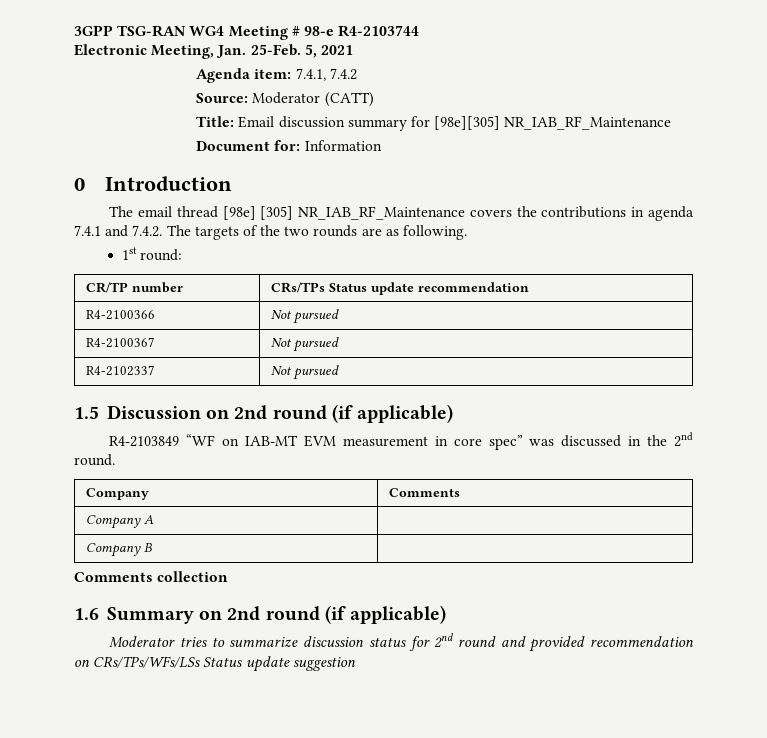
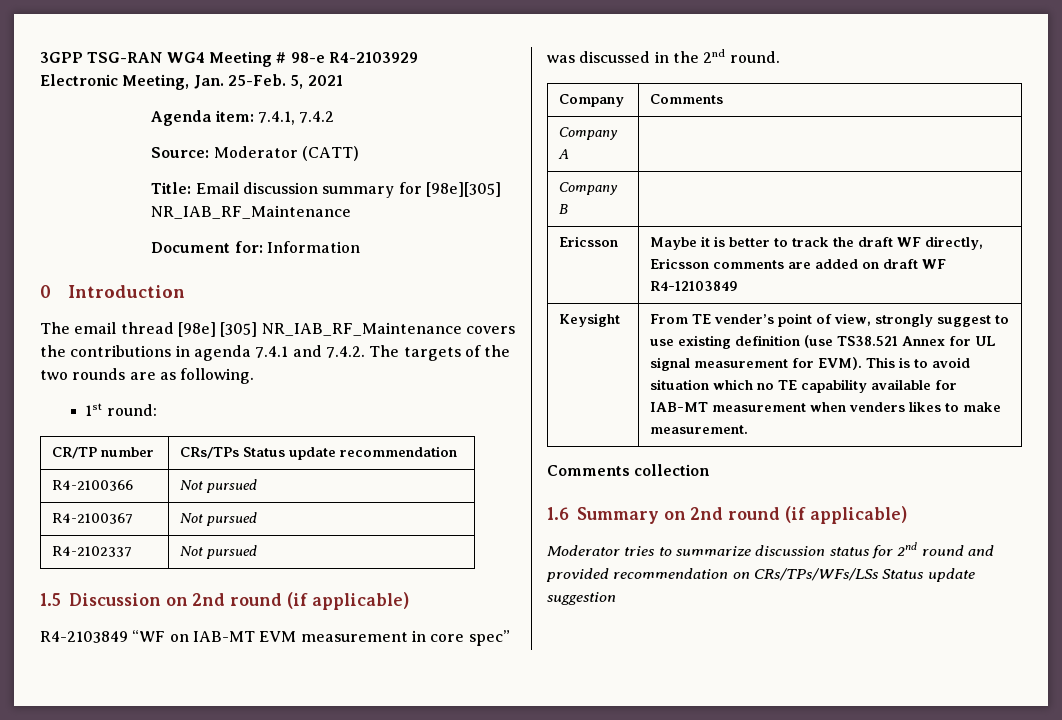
[338,25,420,37] R4-2103744 -> [328,52,418,63] R4-2103929
(152, 547) none -> [559,236,619,247] [650,236,984,250] [650,258,947,269] [650,281,739,291] [559,313,621,327] [650,313,1010,327] [650,335,997,349] [650,357,971,371] [650,379,958,393] [650,401,1002,412] [650,425,749,434] // Ericsson | Maybe it is better to track the draft WF directly, Ericsson comments are added on draft WF R4-12103849 // Keysight | From TE vender’s point of view, strongly suggest to use existing definition (use TS38.521 Annex for UL signal measurement for EVM). This is to avoid situation which no TE capability available for IAB-MT measurement when venders likes to make measurement.

